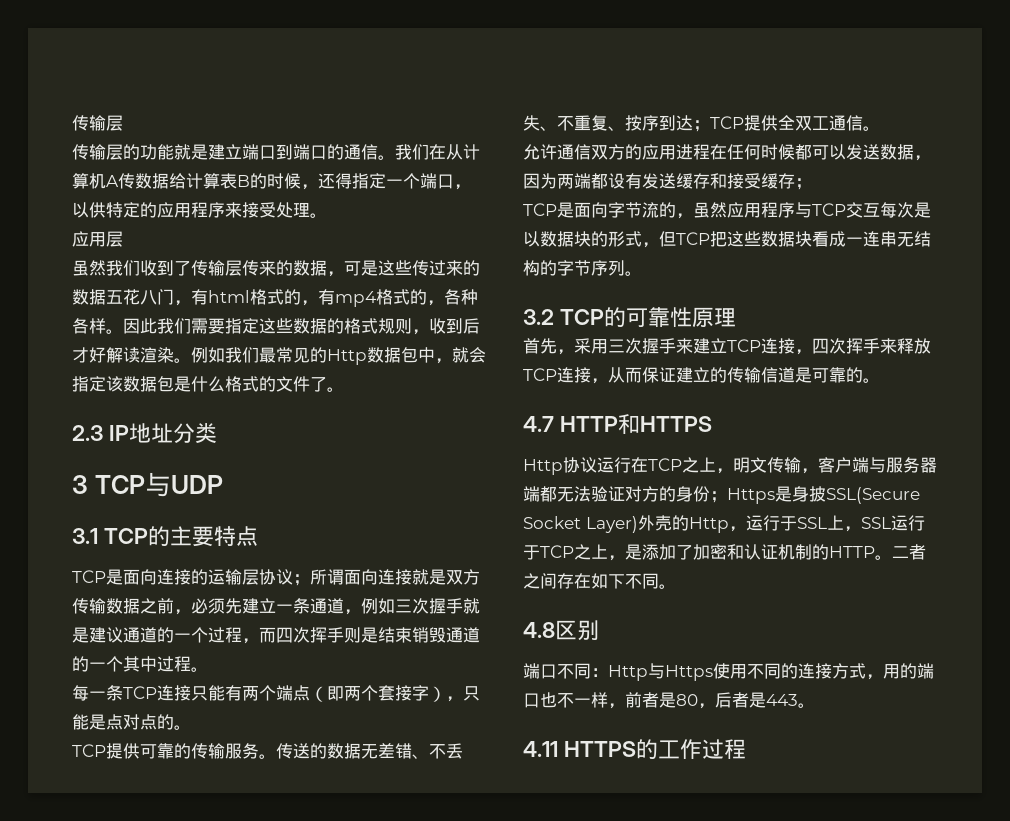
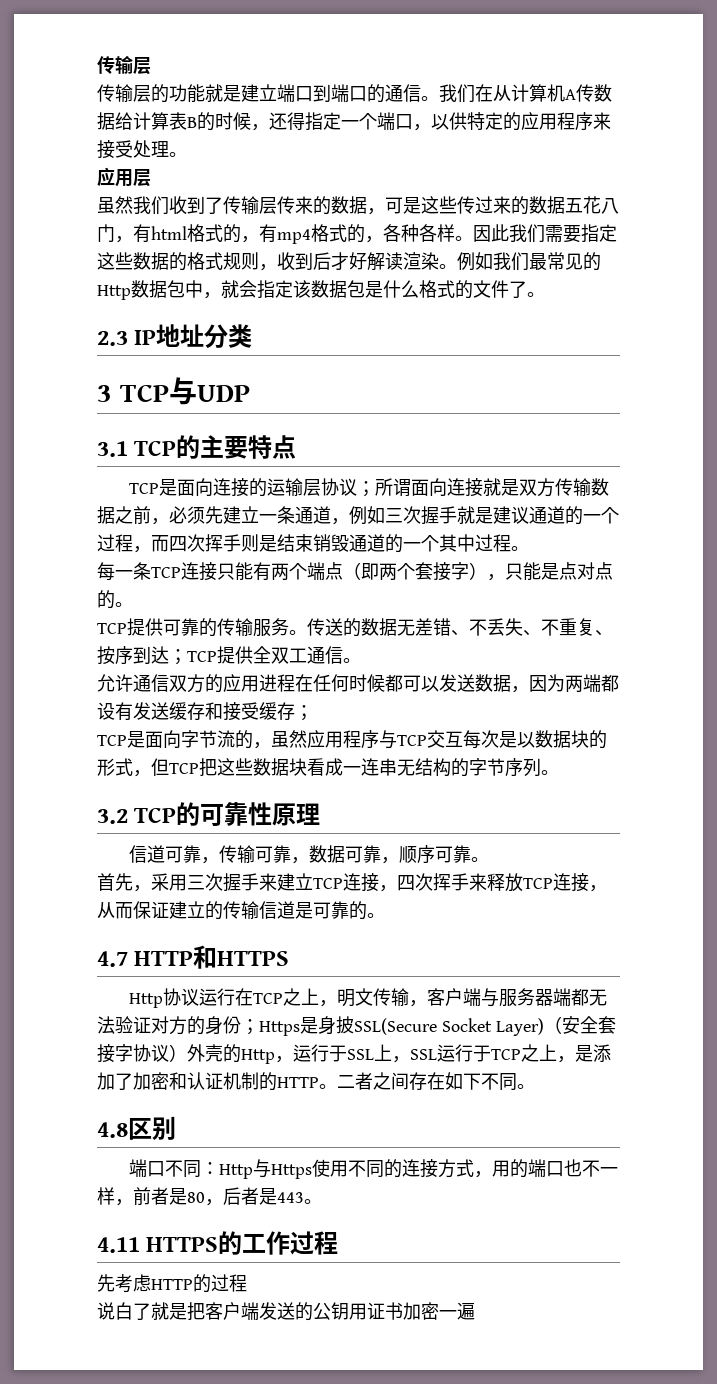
(736, 317) none -> [128,845,489,864] // 信道可靠，传输可靠，数据可靠，顺序可靠。
(638, 524) none -> [543,1016,616,1034] [97,1044,187,1063] （安全套接字协议）
(746, 749) none -> [97,1274,247,1293] [97,1302,475,1321] // 先考虑HTTP的过程 // 说白了就是把客户端发送的公钥用证书加密一遍

